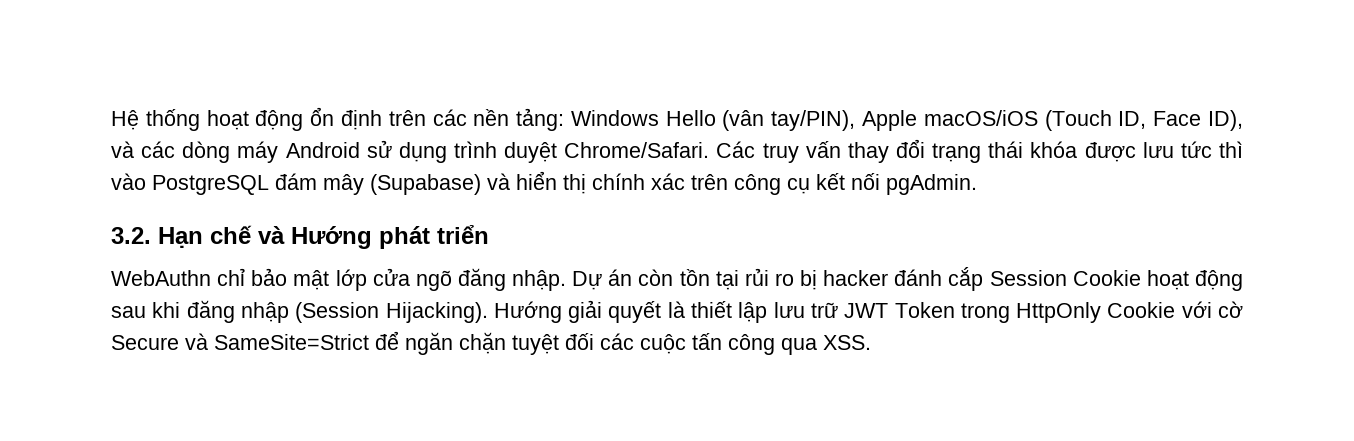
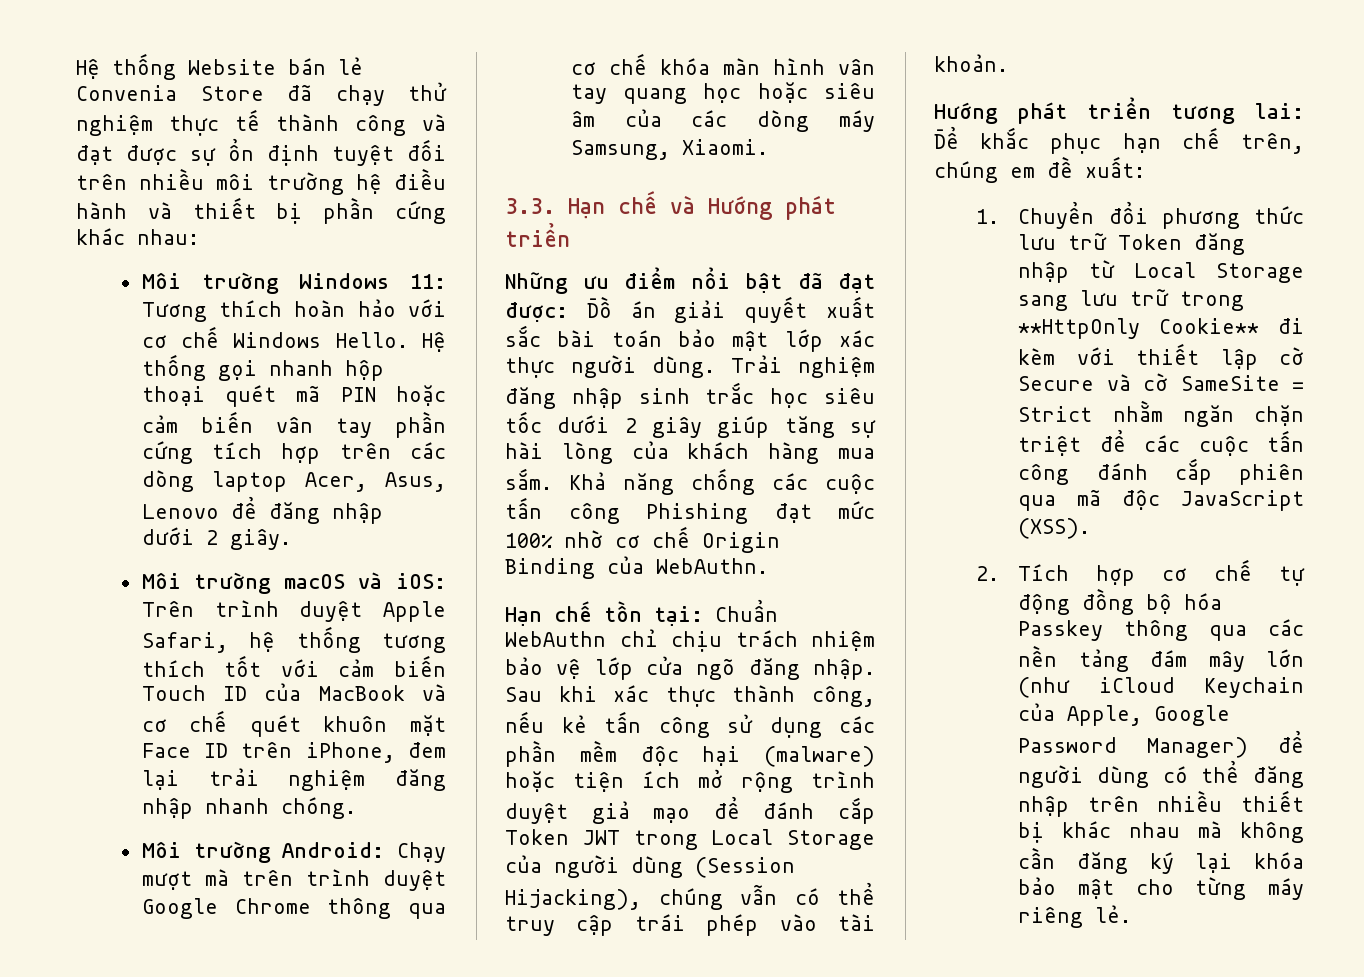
[111,107,1243,131] [111,139,1243,163] [111,171,977,195] [111,227,151,244] Hệ thống hoạt động ổn định trên các nền tảng: Windows Hello (vân tay/PIN), Apple macOS/iOS (Touch ID, Face ID), và các dòng máy Android sử dụng trình duyệt Chrome/Safari. Các truy vấn thay đổi trạng thái khóa được lưu tức thì vào PostgreSQL đám mây (Supabase) và hiển thị chính xác trên công cụ kết nối pgAdmin. // 3.2. -> [76,53,363,80] [76,82,447,106] [76,109,446,136] [76,138,446,166] [76,168,446,195] [76,197,447,224] [76,228,199,245] [141,272,446,294] [141,299,446,322] [141,326,446,352] [141,354,384,381] [141,385,446,407] [141,411,446,438] [141,441,446,464] [141,470,446,492] [141,496,383,524] [141,527,291,550] [141,572,446,594] [141,600,446,622] [141,626,446,653] [141,655,446,677] [141,683,446,701] [141,710,446,737] [141,742,446,763] [141,768,446,791] [141,797,356,819] [141,841,446,863] [141,869,446,891] [141,898,446,919] [570,53,875,75] [570,82,875,104] [570,109,875,132] [570,139,768,160] [505,198,555,214] Hệ thống Website bán lẻ Convenia Store đã chạy thử nghiệm thực tế thành công và đạt được sự ổn định tuyệt đối trên nhiều môi trường hệ điều hành và thiết bị phần cứng khác nhau: // Môi trường Windows 11: Tương thích hoàn hảo với cơ chế Windows Hello. Hệ thống gọi nhanh hộp thoại quét mã PIN hoặc cảm biến vân tay phần cứng tích hợp trên các dòng laptop Acer, Asus, Lenovo để đăng nhập dưới 2 giây. // Môi trường macOS và iOS: Trên trình duyệt Apple Safari, hệ thống tương thích tốt với cảm biến Touch ID của MacBook và cơ chế quét khuôn mặt Face ID trên iPhone, đem lại trải nghiệm đăng nhập nhanh chóng. // Môi trường Android: Chạy mượt mà trên trình duyệt Google Chrome thông qua cơ chế khóa màn hình vân tay quang học hoặc siêu âm của các dòng máy Samsung, Xiaomi. // 3.3.
[111,268,330,290] WebAuthn chỉ bảo mật -> [505,267,875,294] [505,296,875,323] [505,325,875,352] [505,355,875,378] [505,382,875,409] [505,411,876,438] [505,441,875,464] [505,468,875,495] [505,497,875,524] [505,526,780,553] [505,556,768,579] [505,599,778,626] [505,629,875,652] [505,657,582,679] Những ưu điểm nổi bật đã đạt được: Đồ án giải quyết xuất sắc bài toán bảo mật lớp xác thực người dùng. Trải nghiệm đăng nhập sinh trắc học siêu tốc dưới 2 giây giúp tăng sự hài lòng của khách hàng mua sắm. Khả năng chống các cuộc tấn công Phishing đạt mức 100% nhờ cơ chế Origin Binding của WebAuthn. // Hạn chế tồn tại: Chuẩn WebAuthn chỉ chịu trách nhiệm bảo vệ
[572,267,1244,291] [111,300,1243,323] [111,331,871,355] Dự án còn tồn tại rủi ro bị hacker đánh cắp Session Cookie hoạt động sau khi đăng nhập (Session Hijacking). Hướng giải quyết là thiết lập lưu trữ JWT Token trong HttpOnly Cookie với cờ Secure và SameSite=Strict để ngăn chặn tuyệt đối các cuộc tấn công qua XSS. -> [505,685,875,707] [505,711,875,738] [505,740,875,767] [505,769,875,793] [505,796,875,824] [505,829,875,850] [505,855,795,878] [505,882,875,910] [505,914,875,936] [934,54,1008,72] [934,97,1304,124] [934,126,1304,154] [934,156,1145,183] [976,201,1304,229] [1018,233,1246,255] [1018,260,1304,283] [1018,289,1245,311] [1018,318,1304,339] [1018,343,1304,370] [1018,373,1304,391] [1018,400,1304,427] [1018,429,1304,456] [1018,458,1304,485] [1018,489,1304,511] [1018,518,1091,539] [976,559,1305,586] [1018,588,1223,615] [1018,619,1304,641] [1018,645,1304,672] [1018,677,1304,698] [1018,703,1231,726] [1018,730,1304,758] [1018,760,1304,788] [1018,790,1304,817] [1018,821,1304,843] [1018,847,1304,874] [1018,877,1304,900] [1018,905,1132,928] Sau khi xác thực thành công, nếu kẻ tấn công sử dụng các phần mềm độc hại (malware) hoặc tiện ích mở rộng trình duyệt giả mạo để đánh cắp Token JWT trong Local Storage của người dùng (Session Hijacking), chúng vẫn có thể truy cập trái phép vào tài khoản. // Hướng phát triển tương lai: Để khắc phục hạn chế trên, chúng em đề xuất: // 1. Chuyển đổi phương thức lưu trữ Token đăng nhập từ Local Storage sang lưu trữ trong **HttpOnly Cookie** đi kèm với thiết lập cờ Secure và cờ SameSite = Strict nhằm ngăn chặn triệt để các cuộc tấn công đánh cắp phiên qua mã độc JavaScript (XSS). // 2. Tích hợp cơ chế tự động đồng bộ hóa Passkey thông qua các nền tảng đám mây lớn (như iCloud Keychain của Apple, Google Password Manager) để người dùng có thể đăng nhập trên nhiều thiết bị khác nhau mà không cần đăng ký lại khóa bảo mật cho từng máy riêng lẻ.

